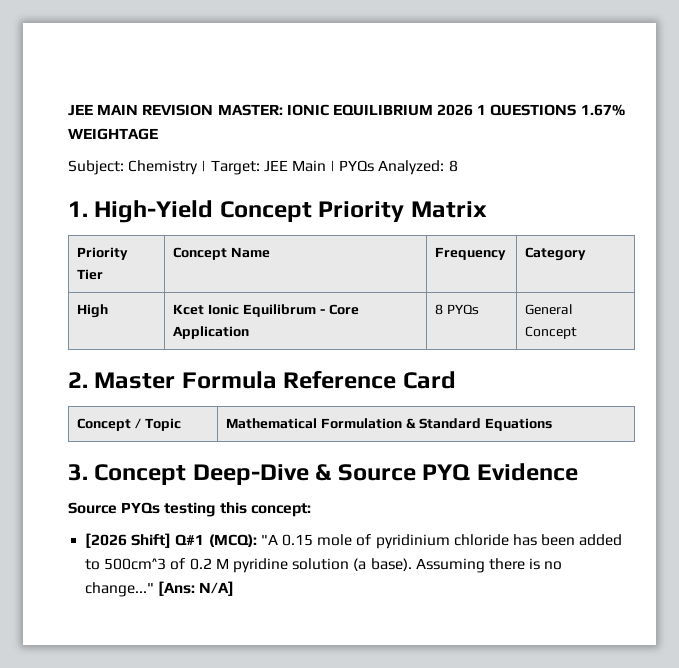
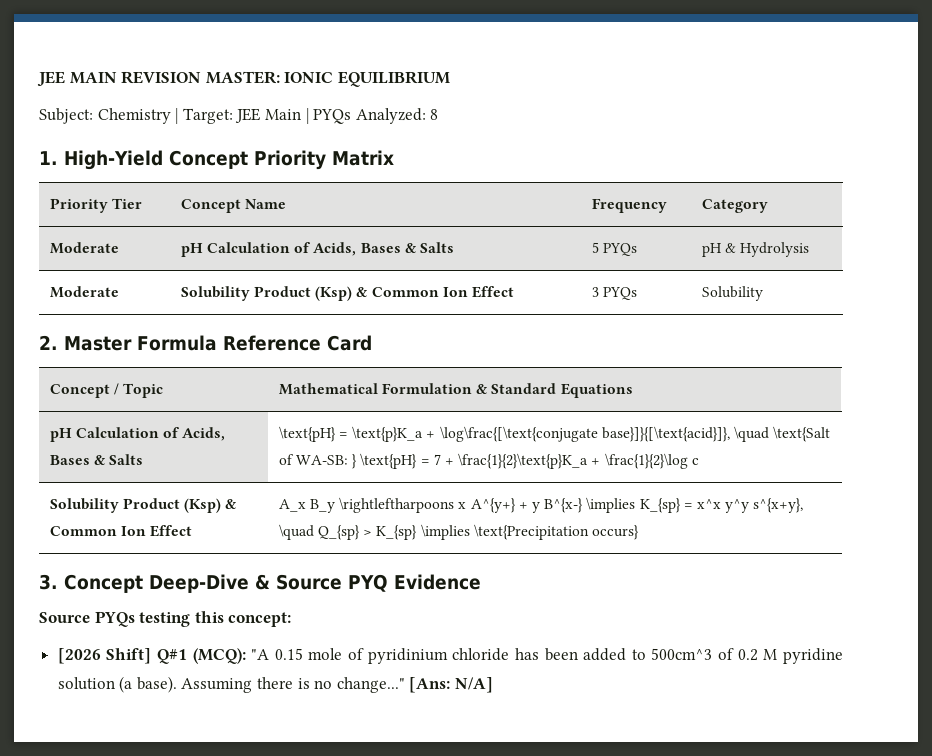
[437,104,625,116] [68,128,158,140] 2026 1 QUESTIONS 1.67% WEIGHTAGE -> (450, 79) none
[77,304,109,318] [173,304,359,317] [173,326,250,339] [435,304,480,315] [525,304,573,315] [525,326,578,339] High | Kcet Ionic Equilibrum - Core Application | 8 PYQs | General Concept -> [49,242,119,254] [180,242,455,257] [591,242,638,256] [701,242,810,257] [49,286,119,298] [180,286,515,301] [591,287,638,300] [701,286,763,301] Moderate | pH Calculation of Acids, Bases & Salts | 5 PYQs | pH & Hydrolysis // Moderate | Solubility Product (Ksp) & Common Ion Effect | 3 PYQs | Solubility
(552, 424) none -> [49,427,226,442] [49,454,144,465] [278,426,831,442] [278,453,699,469] [49,498,237,513] [49,525,193,537] [278,497,804,513] [278,524,640,540] // pH Calculation of Acids, Bases & Salts | \text{pH} = \text{p}K_a + \log\frac{[\text{conjugate base}]}{[\text{acid}]}, \quad \text{Salt of WA-SB: } \text{pH} = 7 + \frac{1}{2}\text{p}K_a + \frac{1}{2}\log c // Solubility Product (Ksp) & Common Ion Effect | A_x B_y \rightleftharpoons x A^{y+} + y B^{x-} \implies K_{sp} = x^x y^y s^{x+y}, \quad Q_{sp} > K_{sp} \implies \text{Precipitation occurs}

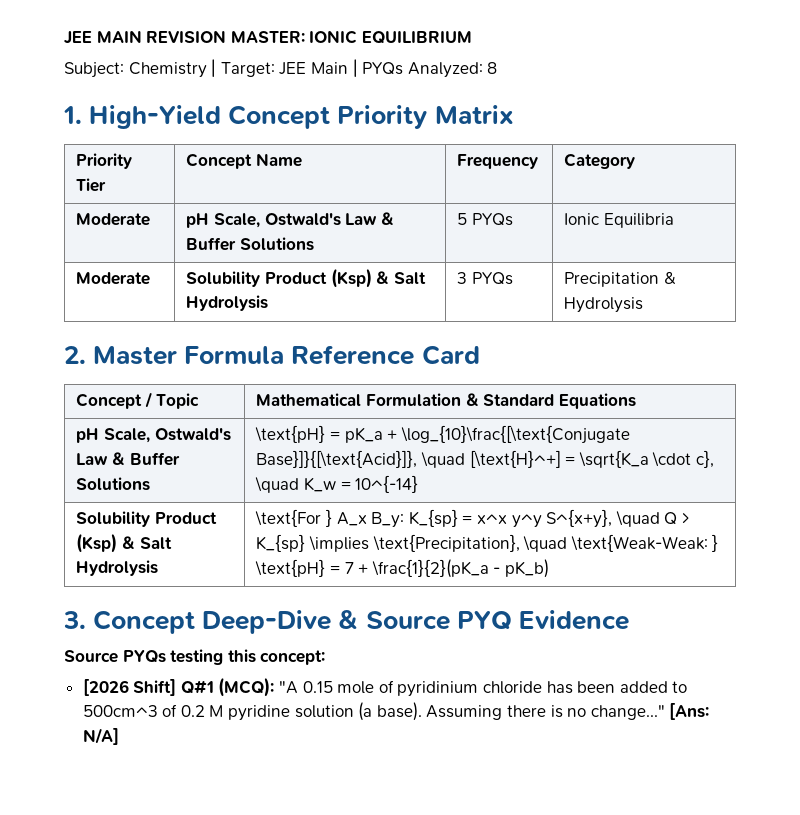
[207,242,455,256] Calculation of Acids, Bases & Salts -> [214,212,394,228] [186,237,315,251] Scale, Ostwald's Law & Buffer Solutions
[701,242,810,257] pH & Hydrolysis -> [564,213,675,228] Ionic Equilibria
[371,286,515,298] Common Ion Effect -> [393,272,426,284] [186,295,269,311] Salt Hydrolysis
[701,286,763,301] Solubility -> [564,271,677,287] [564,297,644,313] Precipitation & Hydrolysis
[76,427,226,441] [49,454,144,465] [278,426,831,442] [278,454,349,465] Calculation of Acids, Bases & Salts | \text{pH} = \text{p}K_a + \log\frac{[\text{conjugate base}]}{[\text{acid}]}, \quad \text{Salt of WA-SB: -> [104,428,231,443] [76,452,180,466] [76,477,151,491] [255,425,630,444] [256,450,715,468] [255,475,419,493] [76,511,218,527] [76,533,172,553] [76,560,159,576] [255,509,689,528] [256,534,708,552] Scale, Ostwald's Law & Buffer Solutions | \text{pH} = pK_a + \log_{10}\frac{[\text{Conjugate Base}]}{[\text{Acid}]}, \quad [\text{H}^+] = \sqrt{K_a \cdot c}, \quad K_w = 10^{-14} // Solubility Product (Ksp) & Salt Hydrolysis | \text{For } A_x B_y: K_{sp} = x^x y^y S^{x+y}, \quad Q > K_{sp} \implies \text{Precipitation}, \quad \text{Weak-Weak:
[458,453,699,469] [49,498,237,513] [49,525,193,537] [278,497,804,513] [278,524,640,540] \frac{1}{2}\text{p}K_a + \frac{1}{2}\log c // Solubility Product (Ksp) & Common Ion Effect | A_x B_y \rightleftharpoons x A^{y+} + y B^{x-} \implies K_{sp} = x^x y^y s^{x+y}, \quad Q_{sp} > K_{sp} \implies \text{Precipitation occurs} -> [371,559,550,578] \frac{1}{2}(pK_a - pK_b)

